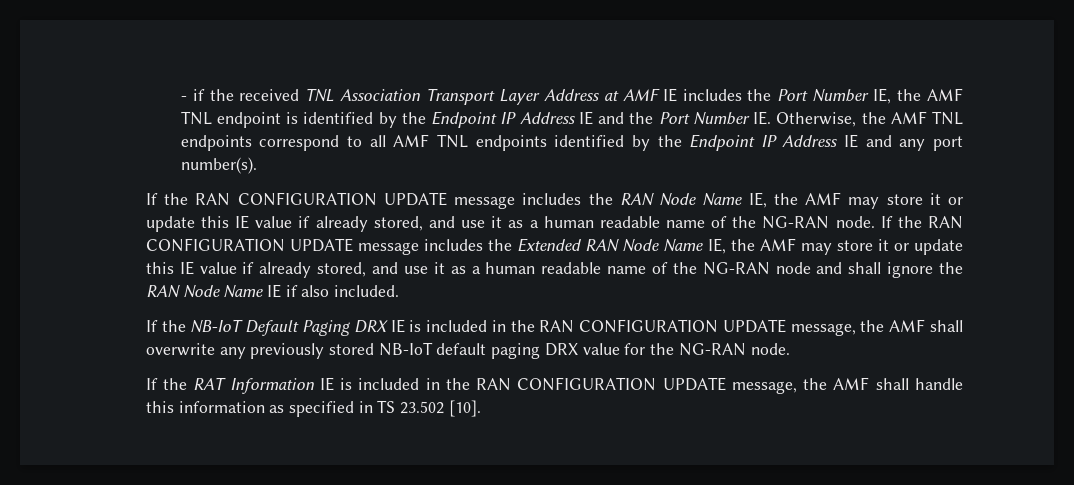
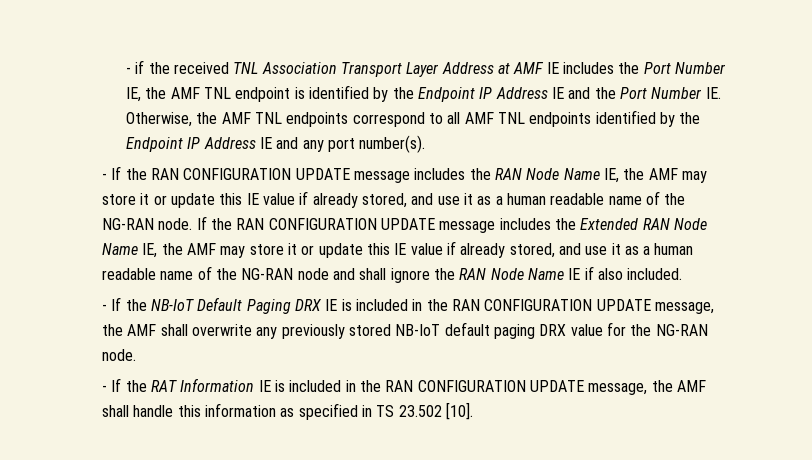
(257, 165) none -> [102,173,108,180] -
(400, 291) none -> [102,304,108,311] -
(790, 349) none -> [102,385,108,392] -

